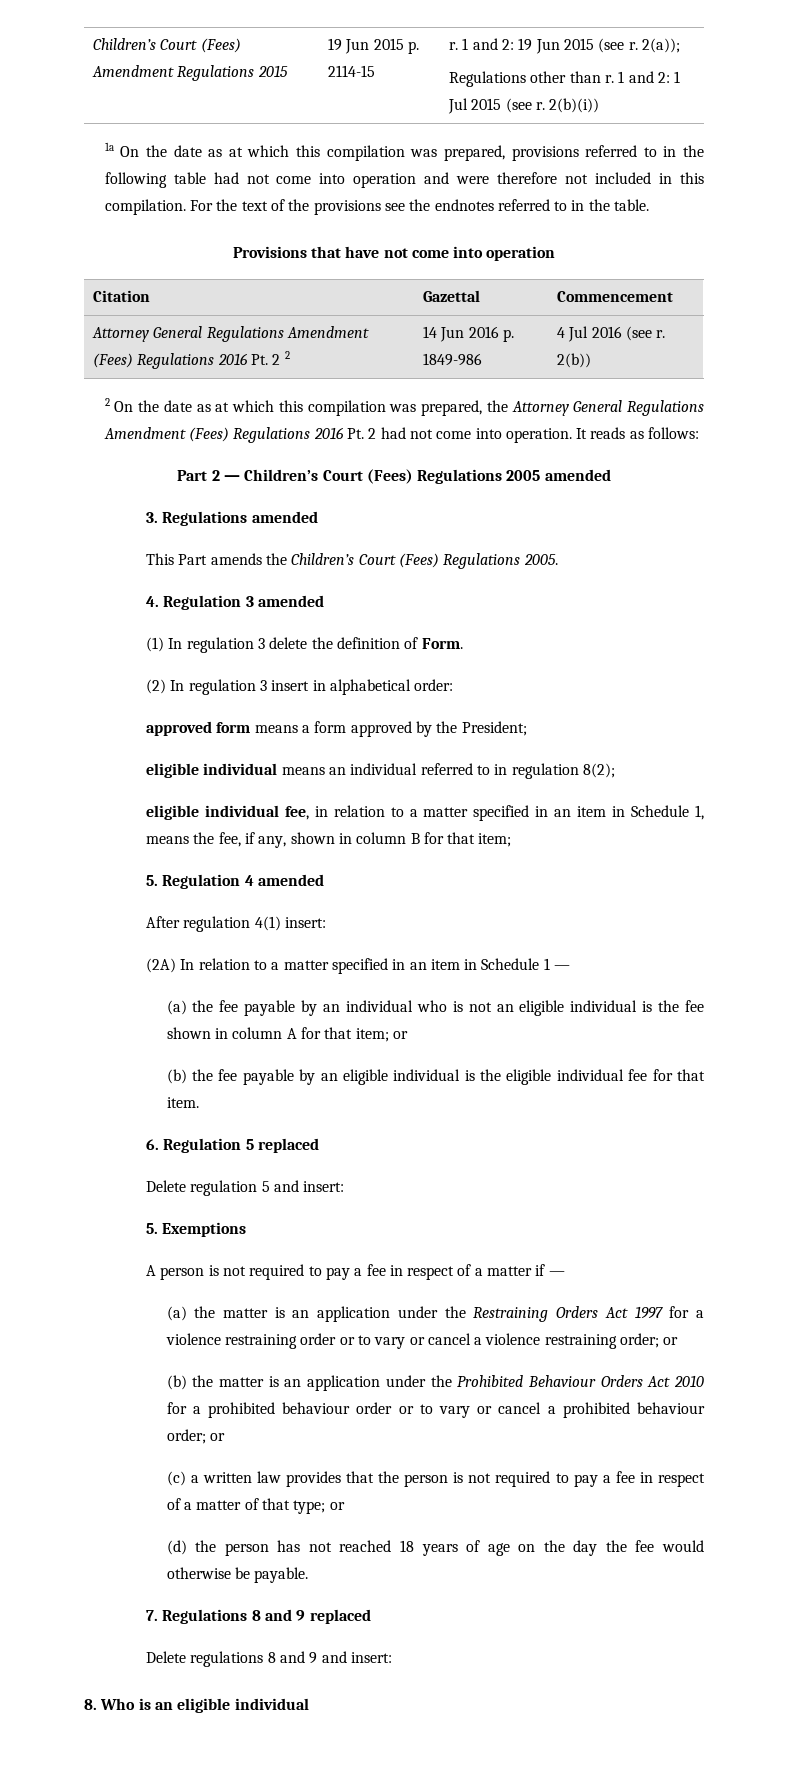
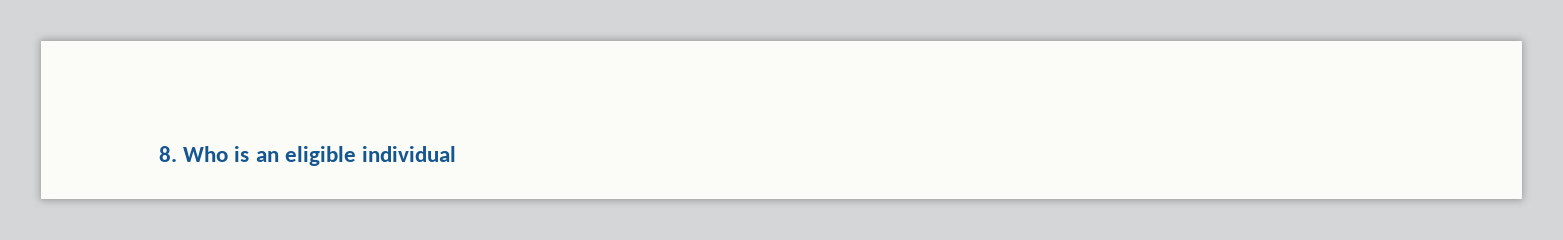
[93,38,241,53] [92,65,288,81] [328,38,419,54] [328,65,376,77] [449,38,680,54] [449,71,681,87] [448,98,600,114] [104,142,705,161] [104,172,704,188] [104,199,650,215] [232,246,556,261] [93,290,151,302] [423,290,481,302] [557,291,674,302] [92,326,369,342] [93,351,290,369] [423,326,514,342] [423,353,483,366] [557,326,666,342] [557,353,592,368] [104,398,705,416] [103,427,700,443] [177,469,611,484] [145,511,318,526] [145,553,558,569] [145,595,324,610] [145,637,463,653] [145,679,454,695] [145,721,527,737] [145,763,615,779] [145,805,704,821] [145,832,512,848] [145,874,324,889] [145,916,326,932] [145,958,571,974] [166,1000,705,1016] [166,1027,408,1042] [166,1069,706,1085] [166,1097,199,1108] [145,1138,319,1153] [145,1180,345,1196] [145,1222,247,1237] [145,1264,565,1280] [166,1306,705,1322] [165,1333,679,1349] [166,1375,705,1391] [166,1402,706,1418] [166,1429,225,1444] [166,1471,706,1487] [166,1498,345,1514] [166,1540,705,1556] [166,1567,309,1583] [145,1609,371,1624] [145,1651,392,1667] Children’s Court (Fees) Amendment Regulations 2015 | 19 Jun 2015 p. 2114-15 | r. 1 and 2: 19 Jun 2015 (see r. 2(a)); // Regulations other than r. 1 and 2: 1 Jul 2015 (see r. 2(b)(i)) // 1a On the date as at which this compilation was prepared, provisions referred to in the following table had not come into operation and were therefore not included in this compilation. For the text of the provisions see the endnotes referred to in the table. // Provisions that have not come into operation // Citation | Gazettal | Commencement // Attorney General Regulations Amendment (Fees) Regulations 2016 Pt. 2 2 | 14 Jun 2016 p. 1849-986 | 4 Jul 2016 (see r. 2(b)) // 2 On the date as at which this compilation was prepared, the Attorney General Regulations Amendment (Fees) Regulations 2016 Pt. 2 had not come into operation. It reads as follows: // Part 2 — Children’s Court (Fees) Regulations 2005 amended // 3. Regulations amended // This Part amends the Children’s Court (Fees) Regulations 2005. // 4. Regulation 3 amended // (1) In regulation 3 delete the definition of Form. // (2) In regulation 3 insert in alphabetical order: // approved form means a form approved by the President; // eligible individual means an individual referred to in regulation 8(2); // eligible individual fee, in relation to a matter specified in an item in Schedule 1, means the fee, if any, shown in column B for that item; // 5. Regulation 4 amended // After regulation 4(1) insert: // (2A) In relation to a matter specified in an item in Schedule 1 — // (a) the fee payable by an individual who is not an eligible individual is the fee shown in column A for that item; or // (b) the fee payable by an eligible individual is the eligible individual fee for that item. // 6. Regulation 5 replaced // Delete regulation 5 and insert: // 5. Exemptions // A person is not required to pay a fee in respect of a matter if — // (a) the matter is an application under the Restraining Orders Act 1997 for a violence restraining order or to vary or cancel a violence restraining order; or // (b) the matter is an application under the Prohibited Behaviour Orders Act 2010 for a prohibited behaviour order or to vary or cancel a prohibited behaviour order; or // (c) a written law provides that the person is not required to pay a fee in respect of a matter of that type; or // (d) the person has not reached 18 years of age on the day the fee would otherwise be payable. // 7. Regulations 8 and 9 replaced // Delete regulations 8 and 9 and insert: // -> (159, 154) none

